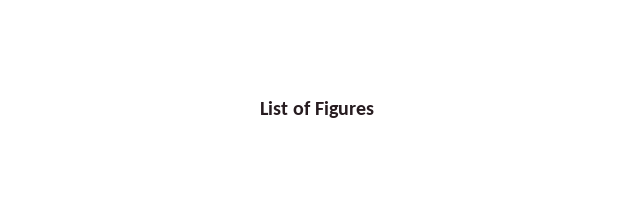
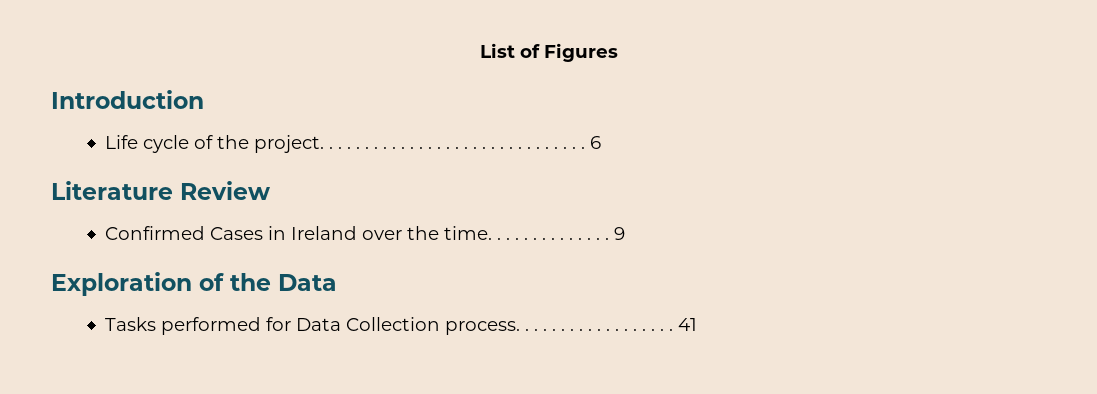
(375, 109) none -> [51,90,204,109] [104,135,601,153] [51,181,270,200] [104,226,625,240] [51,272,337,296] [104,317,697,335] // Introduction // Life cycle of the project. . . . . . . . . . . . . . . . . . . . . . . . . . . . . . 6 // Literature Review // Confirmed Cases in Ireland over the time. . . . . . . . . . . . . . 9 // Exploration of the Data // Tasks performed for Data Collection process. . . . . . . . . . . . . . . . . . 41

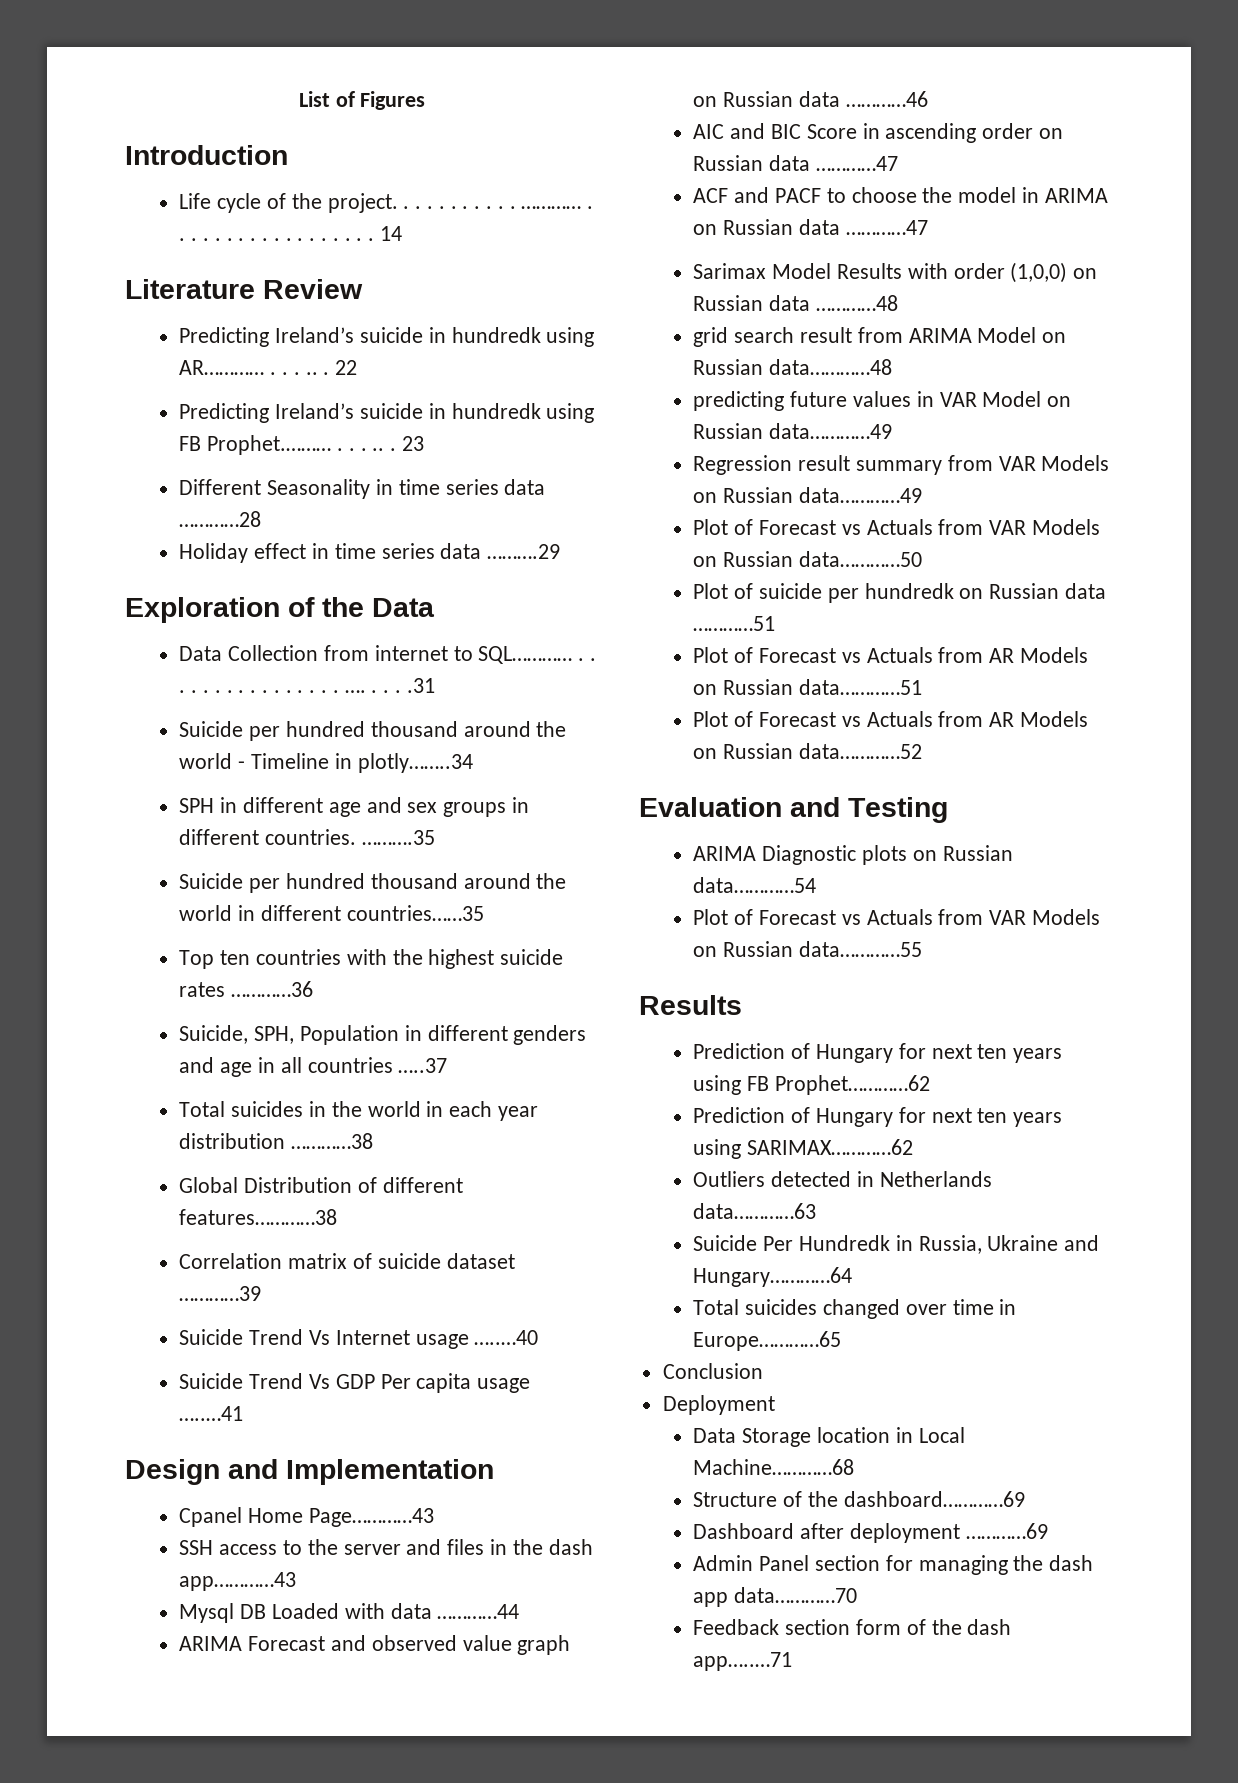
(414, 147) none -> [521,206,582,209] …………
[580,136,601,149] . 6 -> [380,226,403,241] 14
[104,226,625,240] [51,272,337,296] [104,317,520,335] Confirmed Cases in Ireland over the time. . . . . . . . . . . . . . 9 // Exploration of the Data // Tasks performed for Data Collection process. -> [179,327,595,347] [179,360,358,375] [179,403,595,423] [179,435,424,455] [179,479,546,499] [179,511,262,527] [179,543,561,563] [125,597,435,623] [179,645,573,664] Predicting Ireland’s suicide in hundredk using AR………… . . . .. . 22 // Predicting Ireland’s suicide in hundredk using FB Prophet.……… . . . .. . 23 // Different Seasonality in time series data …………28 // Holiday effect in time series data ……….29 // Exploration of the Data // Data Collection from internet to SQL…………
[668,318,697,331] . 41 -> [344,678,435,693] [179,721,567,741] [179,753,473,773] [179,797,529,817] [179,829,435,845] [179,873,567,893] [179,905,484,921] [179,949,564,969] [179,981,314,997] [179,1025,587,1045] [179,1057,448,1077] [179,1101,538,1121] [179,1133,374,1149] [179,1177,463,1193] [179,1209,338,1225] [179,1253,515,1269] [179,1286,262,1301] [179,1329,539,1349] [179,1373,531,1393] [179,1406,244,1421] [125,1459,494,1485] [179,1507,434,1527] [179,1539,593,1555] [179,1572,297,1591] [179,1603,520,1623] [179,1635,571,1655] [693,91,928,107] [693,123,1063,143] [693,155,898,171] [693,187,1108,203] [693,219,928,235] [693,262,1098,283] [693,295,898,311] [693,327,1067,347] [693,359,893,375] [693,391,1072,411] [693,423,893,439] [693,455,1110,475] [693,487,922,503] [693,519,1100,535] [693,551,922,567] [693,583,1106,603] [693,616,776,631] [693,647,1088,663] [693,679,922,695] [693,711,1088,727] [693,743,922,759] [639,797,948,823] [693,845,1013,865] [693,877,817,893] [693,909,1100,925] [693,941,922,957] [639,995,742,1015] [693,1043,1063,1063] [693,1075,930,1095] [693,1107,1063,1127] [693,1139,914,1159] [693,1171,992,1187] [693,1203,817,1219] [693,1235,1100,1254] [693,1267,853,1287] [693,1299,1017,1319] [693,1331,842,1351] [662,1363,763,1379] [662,1395,775,1415] [693,1427,965,1447] [693,1459,855,1475] [693,1491,1025,1507] [693,1523,1048,1543] [693,1555,1094,1575] [693,1587,858,1607] [693,1619,1012,1635] [693,1652,793,1671] …. . . . .31 // Suicide per hundred thousand around the world - Timeline in plotly……..34 // SPH in different age and sex groups in different countries. ……….35 // Suicide per hundred thousand around the world in different countries……35 // Top ten countries with the highest suicide rates …………36 // Suicide, SPH, Population in different genders and age in all countries …..37 // Total suicides in the world in each year distribution …………38 // Global Distribution of different features…………38 // Correlation matrix of suicide dataset …………39 // Suicide Trend Vs Internet usage …..…40 // Suicide Trend Vs GDP Per capita usage …..…41 // Design and Implementation // Cpanel Home Page…………43 // SSH access to the server and files in the dash app…………43 // Mysql DB Loaded with data …………44 // ARIMA Forecast and observed value graph on Russian data …………46 // AIC and BIC Score in ascending order on Russian data …………47 // ACF and PACF to choose the model in ARIMA on Russian data …………47 // Sarimax Model Results with order (1,0,0) on Russian data …………48 // grid search result from ARIMA Model on Russian data…………48 // predicting future values in VAR Model on Russian data…………49 // Regression result summary from VAR Models on Russian data…………49 // Plot of Forecast vs Actuals from VAR Models on Russian data…………50 // Plot of suicide per hundredk on Russian data …………51 // Plot of Forecast vs Actuals from AR Models on Russian data…………51 // Plot of Forecast vs Actuals from AR Models on Russian data…………52 // Evaluation and Testing // ARIMA Diagnostic plots on Russian data…………54 // Plot of Forecast vs Actuals from VAR Models on Russian data…………55 // Results // Prediction of Hungary for next ten years using FB Prophet…………62 // Prediction of Hungary for next ten years using SARIMAX…………62 // Outliers detected in Netherlands data…………63 // Suicide Per Hundredk in Russia, Ukraine and Hungary…………64 // Total suicides changed over time in Europe…………65 // Conclusion // Deployment // Data Storage location in Local Machine…………68 // Structure of the dashboard…………69 // Dashboard after deployment …………69 // Admin Panel section for managing the dash app data…………70 // Feedback section form of the dash app…..…71

